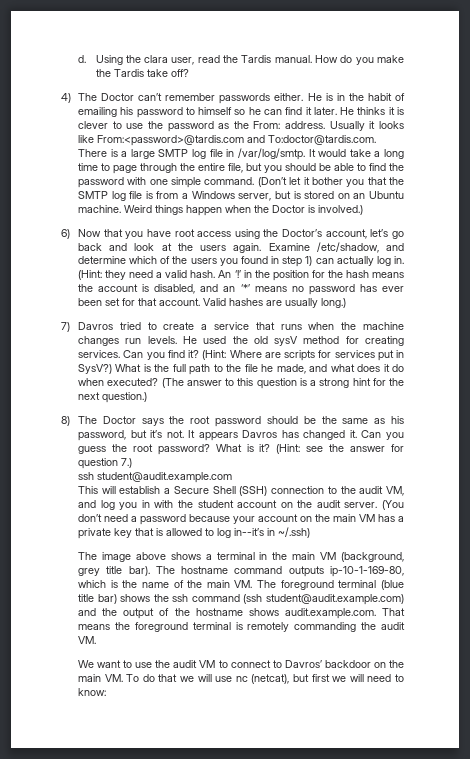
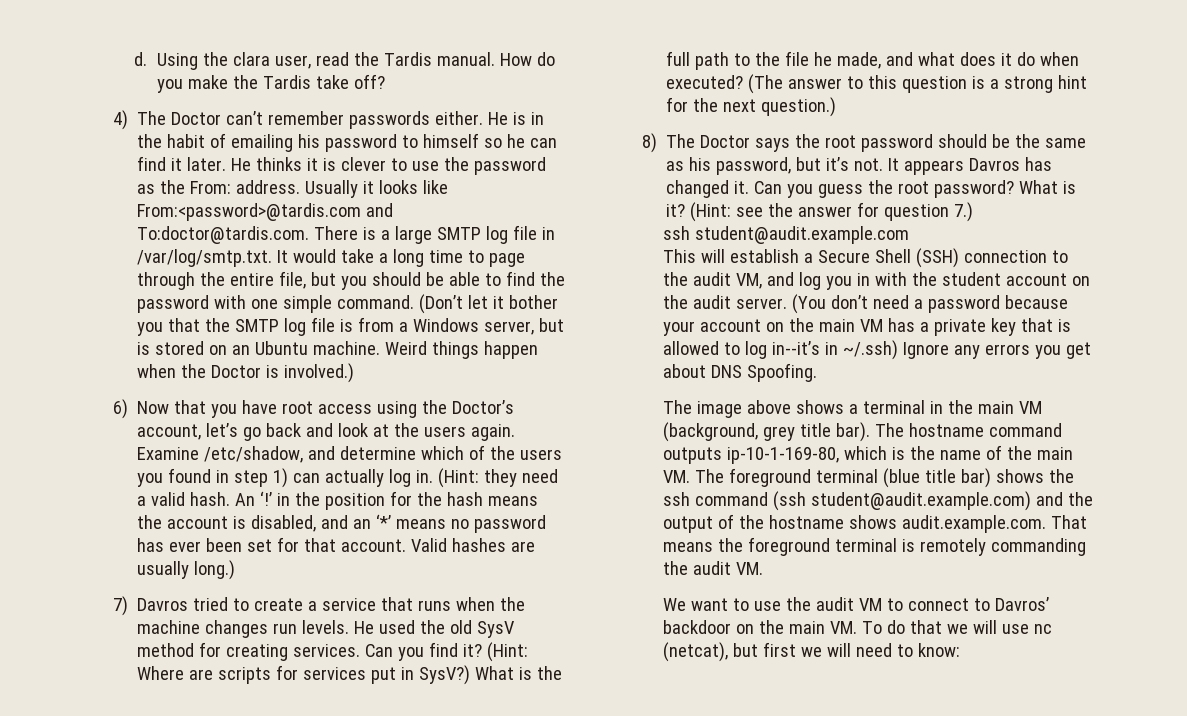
[237,148,305,160] /var/log/smtp. -> [137,249,273,267] /var/log/smtp.txt.
[274,336,299,346] sysV -> [477,621,515,638] SysV
(310, 532) none -> [903,342,1092,359] [663,363,818,382] Ignore any errors you get about DNS Spoofing.

